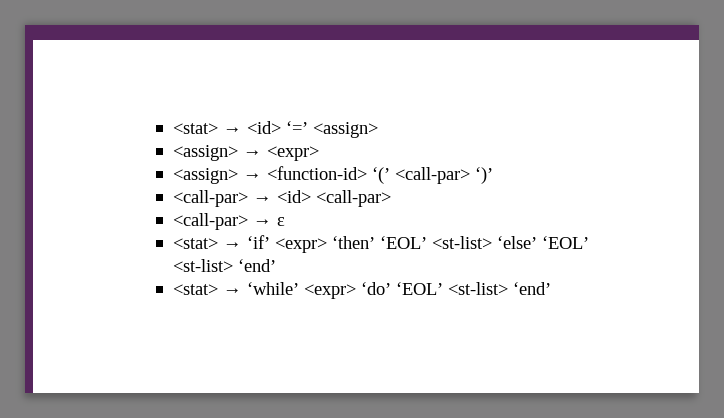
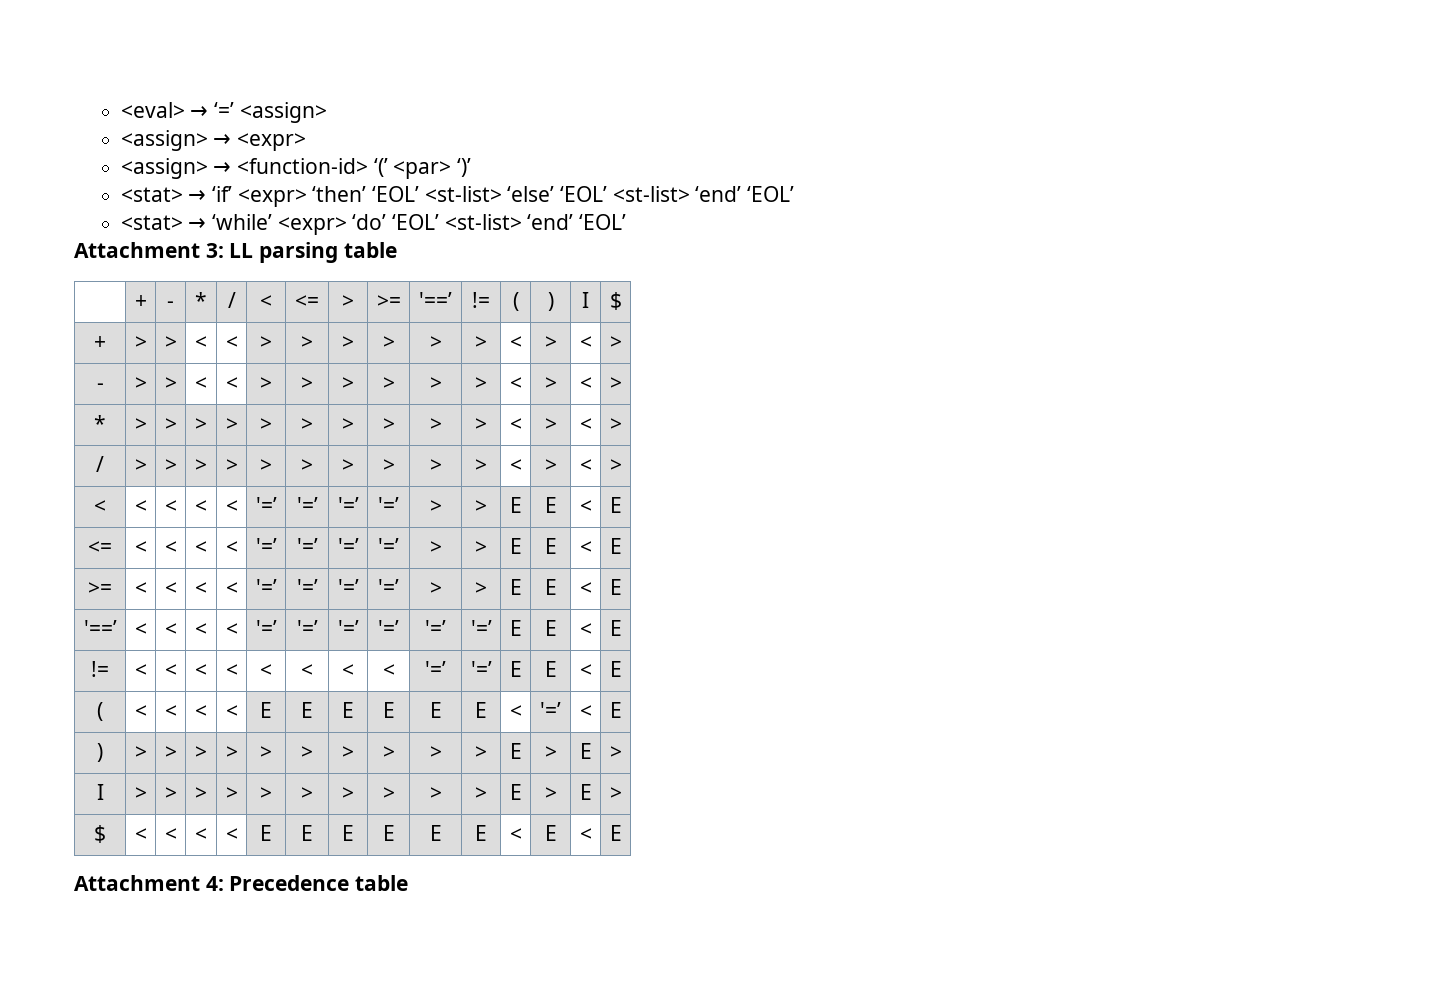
[173,121,282,134] <stat> → <id> -> [120,102,209,118] <eval> →
[395,167,471,184] <call-par> -> [393,161,452,179] <par>
[173,190,392,207] [173,213,286,230] // <call-par> → <id> <call-par> // <call-par> → ε -> (471, 167) none
(277, 265) none -> [746,186,794,202] ‘EOL’
(552, 288) none -> [578,214,626,230] [74,242,397,263] [134,295,147,308] [167,301,174,308] [195,292,207,308] [227,292,236,308] [260,295,272,308] [295,295,319,308] [342,295,354,308] [376,295,401,308] [419,292,452,308] [472,292,490,308] [512,292,519,311] [547,292,554,311] [582,292,589,308] [609,292,622,310] [94,336,106,349] [134,336,147,349] [164,336,177,349] [195,336,207,349] [225,336,238,349] [260,336,272,349] [301,336,313,349] [342,336,354,349] [382,336,395,349] [429,336,442,349] [475,336,487,349] [509,336,522,349] [544,336,557,349] [579,336,592,349] [609,336,622,349] [96,383,104,390] [134,377,147,390] [164,377,177,390] [195,377,207,390] [225,377,238,390] [260,377,272,390] [301,377,313,390] [342,377,354,390] [382,377,395,390] [429,377,442,390] [475,377,487,390] [509,377,522,390] [544,377,557,390] [579,377,592,390] [609,377,622,390] [94,415,106,431] [134,418,147,431] [164,418,177,431] [195,418,207,431] [225,418,238,431] [260,418,272,431] [301,418,313,431] [342,418,354,431] [382,418,395,431] [429,418,442,431] [475,418,487,431] [509,418,522,431] [544,418,557,431] [579,418,592,431] [609,418,622,431] [96,456,104,472] [134,459,147,472] [164,459,177,472] [195,459,207,472] [225,459,238,472] [260,459,272,472] [301,459,313,472] [342,459,354,472] [382,459,395,472] [429,459,442,472] [475,459,487,472] [509,459,522,472] [544,459,557,472] [579,459,592,472] [609,459,622,472] [94,500,106,513] [134,500,147,513] [164,500,177,513] [195,500,207,513] [225,500,238,513] [255,497,277,513] [296,497,318,513] [337,497,359,513] [378,497,399,513] [429,500,442,513] [475,500,487,513] [509,497,522,513] [544,497,557,513] [579,500,592,513] [609,497,622,513] [88,541,112,554] [134,541,147,554] [164,541,177,554] [195,541,207,554] [225,541,238,554] [255,538,277,554] [296,538,318,554] [337,538,359,554] [378,538,399,554] [429,541,442,554] [475,541,487,554] [509,538,522,554] [544,538,557,554] [579,541,592,554] [609,538,622,554] [88,582,112,595] [134,582,147,595] [164,582,177,595] [195,582,207,595] [225,582,238,595] [255,579,277,595] [296,579,318,595] [337,579,359,595] [378,579,399,595] [429,582,442,595] [475,582,487,595] [509,579,522,595] [544,579,557,595] [579,582,592,595] [609,579,622,595] [83,620,117,636] [134,623,147,636] [164,623,177,636] [195,623,207,636] [225,623,238,636] [255,620,277,636] [296,620,318,636] [337,620,359,636] [378,620,399,636] [425,620,446,636] [470,620,492,636] [509,620,522,636] [544,620,557,636] [579,623,592,636] [609,620,622,636] [91,661,109,677] [134,664,147,677] [164,664,177,677] [195,664,207,677] [225,664,238,677] [260,664,272,677] [301,664,313,677] [342,664,354,677] [382,664,395,677] [425,661,446,677] [470,661,492,677] [509,661,522,677] [544,661,557,677] [579,664,592,677] [609,661,622,677] [97,702,103,721] [134,705,147,718] [164,705,177,718] [195,705,207,718] [225,705,238,718] [260,702,272,718] [301,702,313,718] [342,702,354,718] [382,702,395,718] [429,702,442,718] [475,702,487,718] [509,705,522,718] [540,702,561,718] [579,705,592,718] [609,702,622,718] [97,743,103,762] [134,746,147,759] [164,746,177,759] [195,746,207,759] [225,746,238,759] [260,746,272,759] [301,746,313,759] [342,746,354,759] [382,746,395,759] [429,746,442,759] [475,746,487,759] [509,743,522,759] [544,746,557,759] [579,743,592,759] [609,746,622,759] [96,784,104,800] [134,787,147,800] [164,787,177,800] [195,787,207,800] [225,787,238,800] [260,787,272,800] [301,787,313,800] [342,787,354,800] [382,787,395,800] [429,787,442,800] [475,787,487,800] [509,784,522,800] [544,787,557,800] [579,784,592,800] [609,787,622,800] [94,825,106,843] [134,828,147,841] [164,828,177,841] [195,828,207,841] [225,828,238,841] [260,825,272,841] [301,825,313,841] [342,825,354,841] [382,825,395,841] [429,825,442,841] [475,825,487,841] [509,828,522,841] [544,825,557,841] [579,828,592,841] [609,825,622,841] [74,875,409,891] ‘EOL’ // Attachment 3: LL parsing table // | + | - | * | / | < | <= | > | >= | '==’ | != | ( | ) | I | $ // + | > | > | < | < | > | > | > | > | > | > | < | > | < | > // - | > | > | < | < | > | > | > | > | > | > | < | > | < | > // * | > | > | > | > | > | > | > | > | > | > | < | > | < | > // / | > | > | > | > | > | > | > | > | > | > | < | > | < | > // < | < | < | < | < | '=’ | '=’ | '=’ | '=’ | > | > | E | E | < | E // <= | < | < | < | < | '=’ | '=’ | '=’ | '=’ | > | > | E | E | < | E // >= | < | < | < | < | '=’ | '=’ | '=’ | '=’ | > | > | E | E | < | E // '==’ | < | < | < | < | '=’ | '=’ | '=’ | '=’ | '=’ | '=’ | E | E | < | E // != | < | < | < | < | < | < | < | < | '=’ | '=’ | E | E | < | E // ( | < | < | < | < | E | E | E | E | E | E | < | '=’ | < | E // ) | > | > | > | > | > | > | > | > | > | > | E | > | E | > // I | > | > | > | > | > | > | > | > | > | > | E | > | E | > // $ | < | < | < | < | E | E | E | E | E | E | < | E | < | E // Attachment 4: Precedence table

